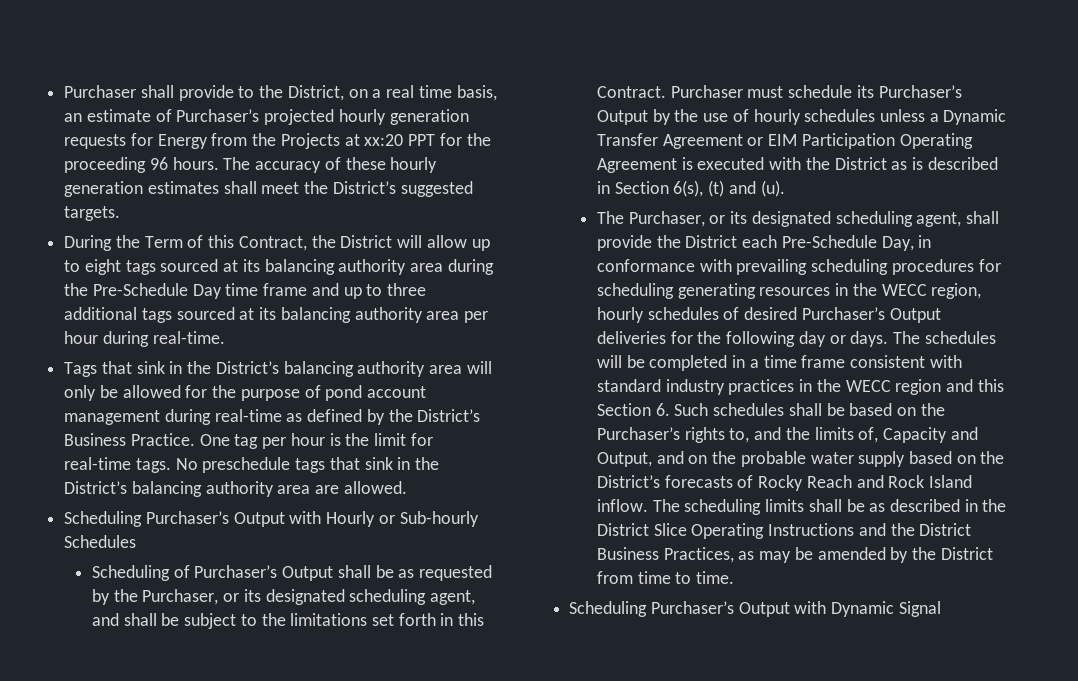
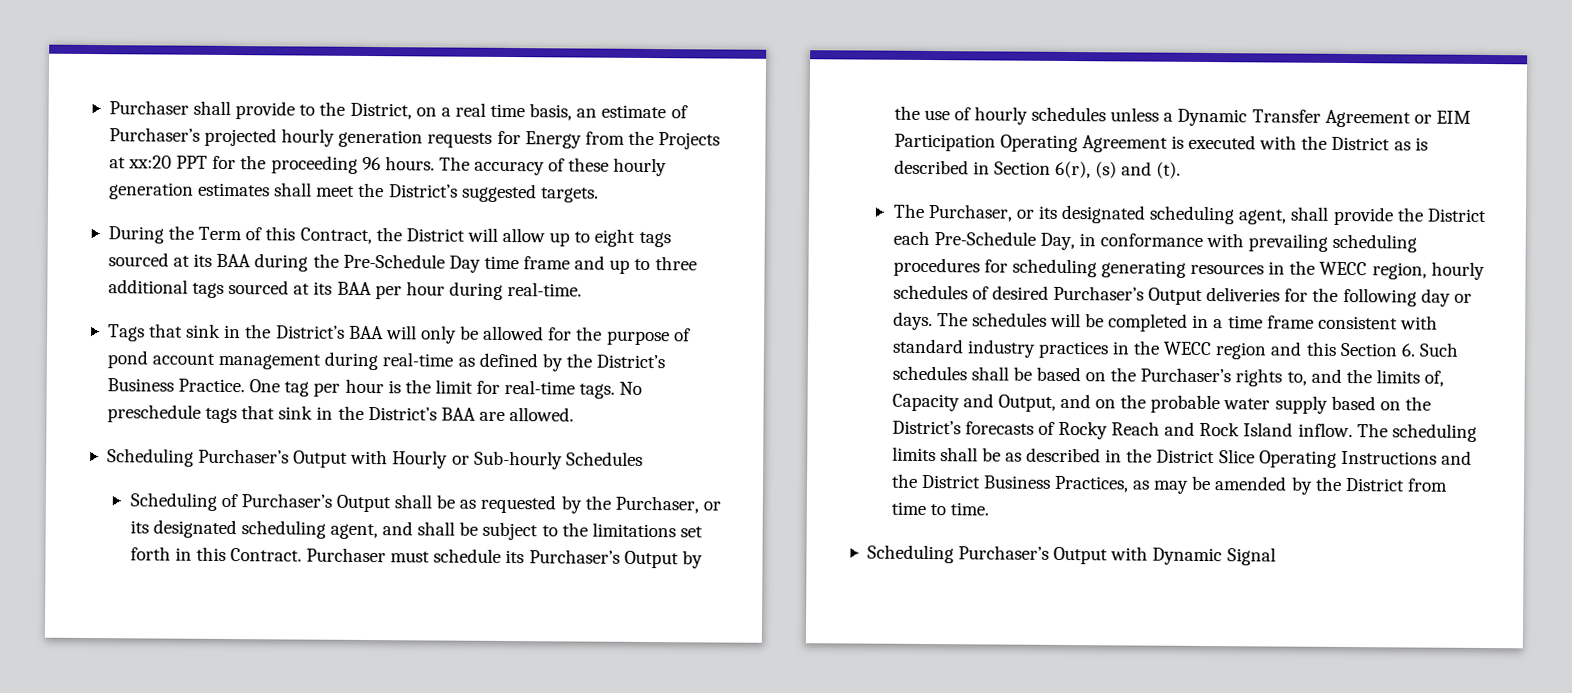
[264,259,444,275] balancing authority area -> [216,253,252,268] BAA
[280,307,460,323] balancing authority area -> [336,281,372,296] BAA
[283,361,463,377] balancing authority area -> [348,325,384,340] BAA
[131,481,311,497] balancing authority area -> [440,407,476,421] BAA
[673,180,785,197] 6(s), (t) and (u). -> [1054,160,1182,179] 6(r), (s) and (t).

